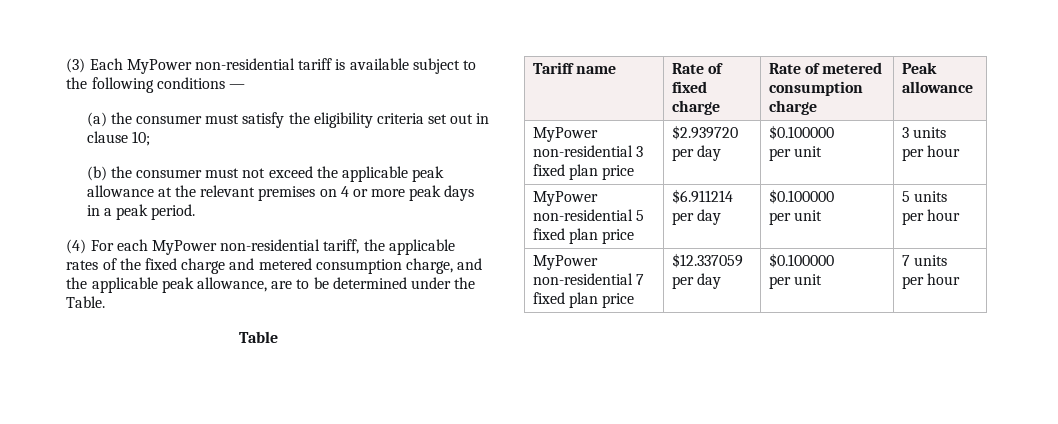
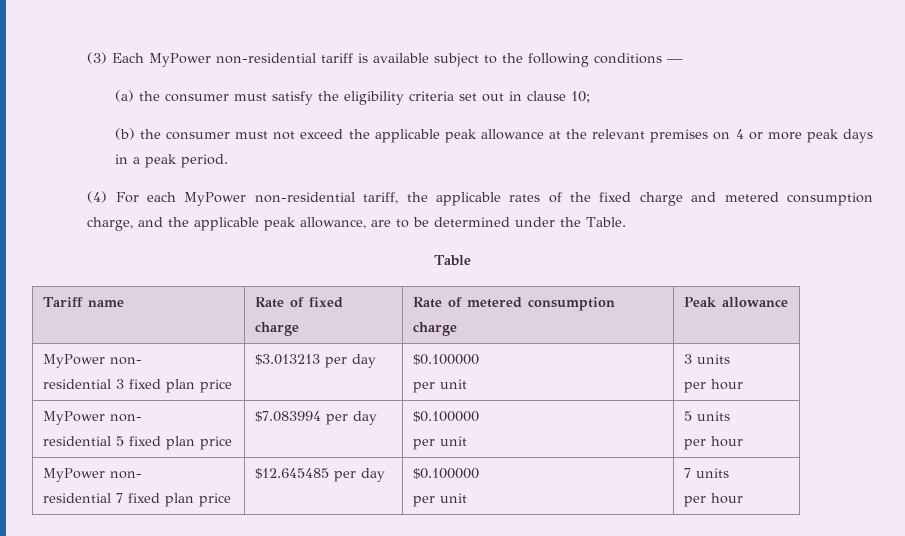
[532,145,633,157] non-residential -> [109,357,142,365] [42,379,111,389] non- // residential
[671,125,738,140] $2.939720 -> [254,354,320,365] $3.013213
[532,209,633,221] non-residential -> [109,414,142,422] [42,436,111,446] non- // residential
[671,189,733,204] $6.911214 -> [254,411,321,422] $7.083994
[532,273,633,285] non-residential -> [109,471,142,479] [42,493,111,503] non- // residential
[671,253,743,268] $12.337059 -> [254,468,329,479] $12.645485

